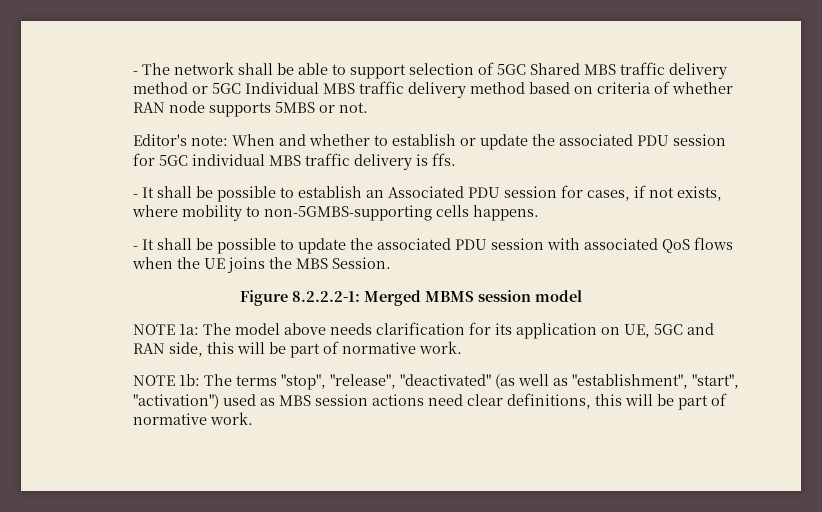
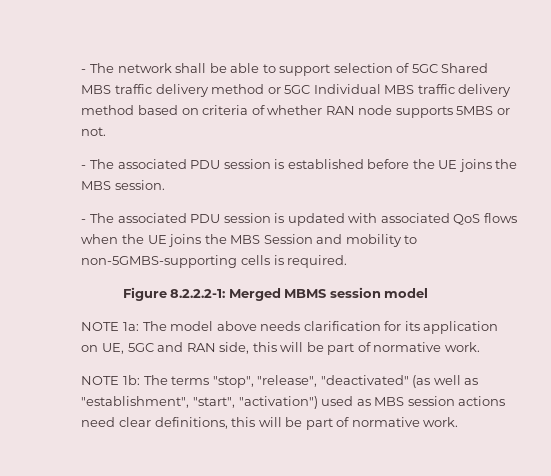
[133,134,727,150] [133,153,457,170] [133,185,723,202] [132,205,540,221] [133,238,545,254] Editor's note: When and whether to establish or update the associated PDU session for 5GC individual MBS traffic delivery is ffs. // - It shall be possible to establish an Associated PDU session for cases, if not exists, where mobility to non-5GMBS-supporting cells happens. // - It shall be possible to update the associated PDU session -> [81,159,518,172] [81,180,165,190] [81,213,345,226] - The associated PDU session is established before the UE joins the MBS session. // - The associated PDU session is updated
[332,257,392,269] Session. -> [263,234,418,247] [81,255,348,268] Session and mobility to non-5GMBS-supporting cells is required.

